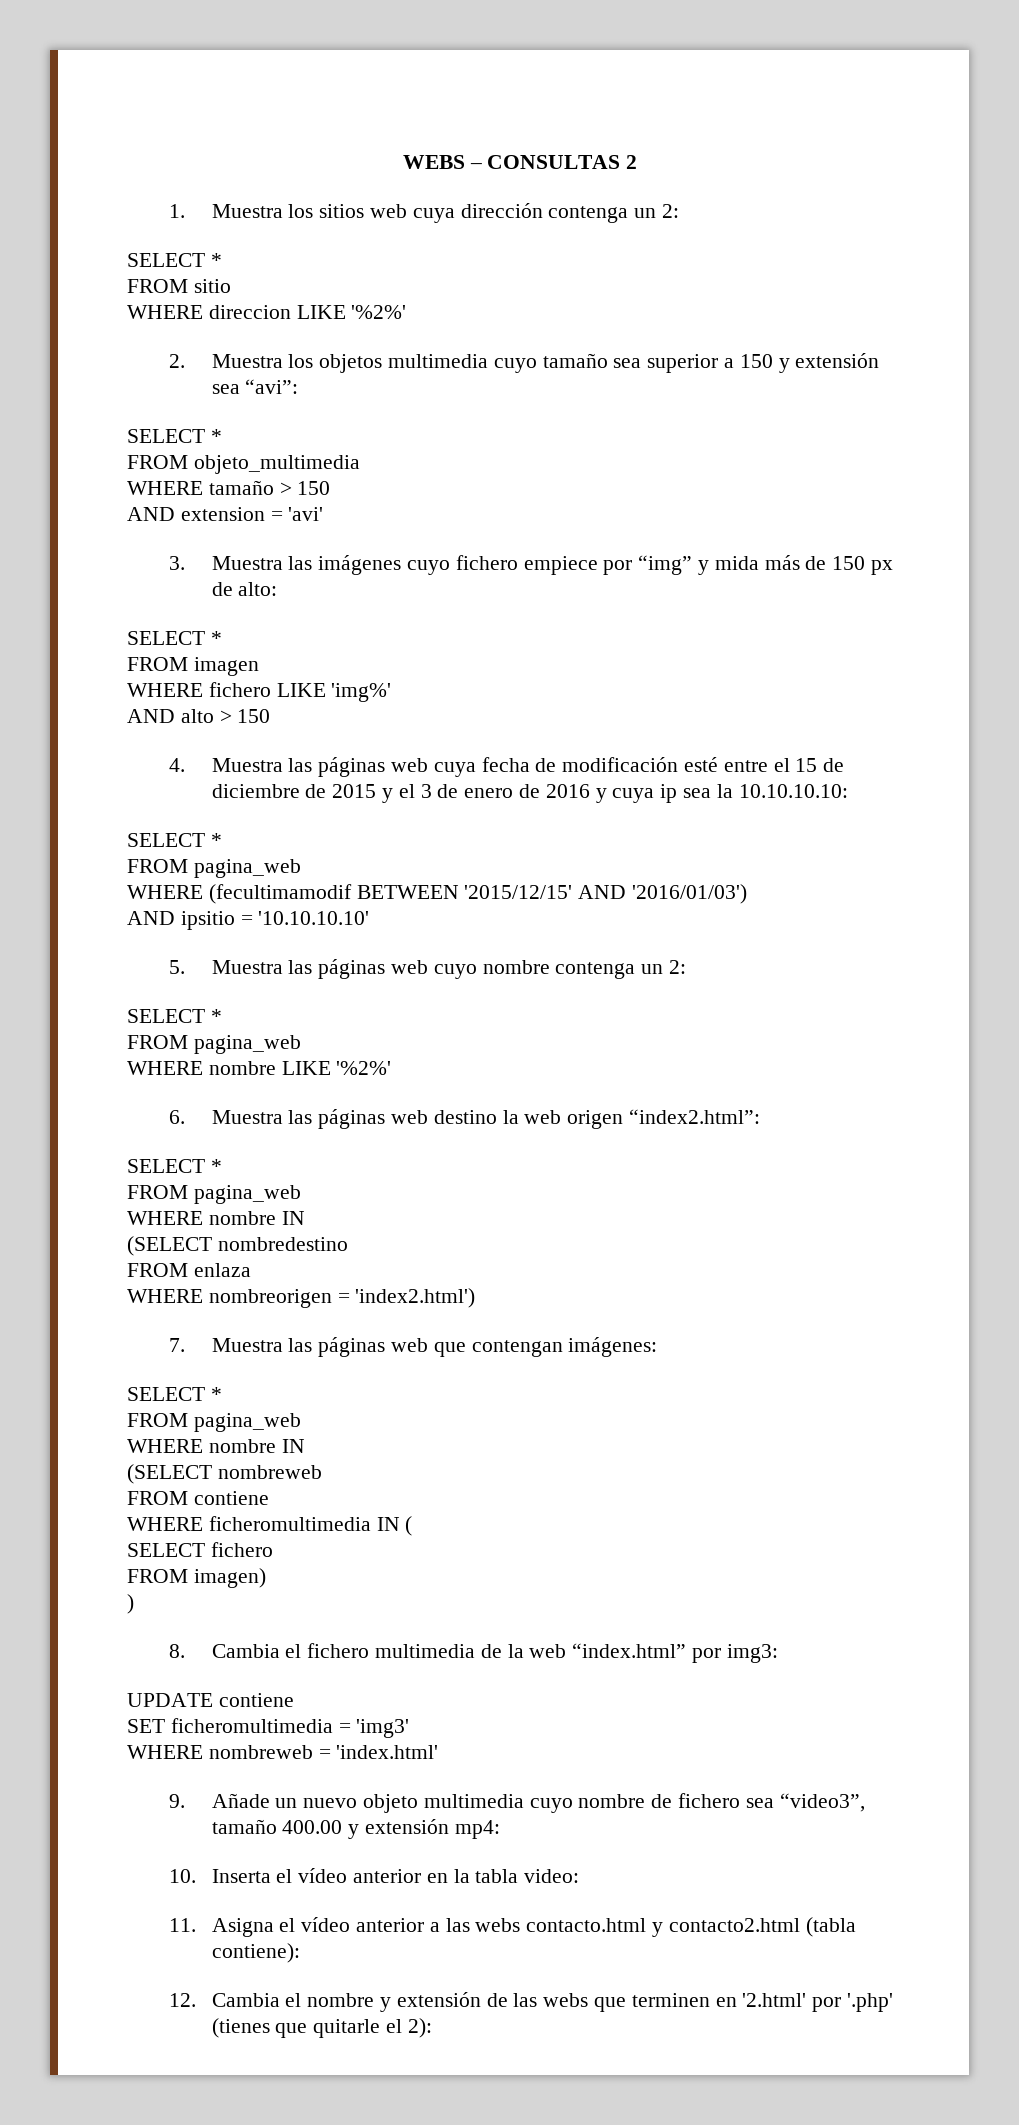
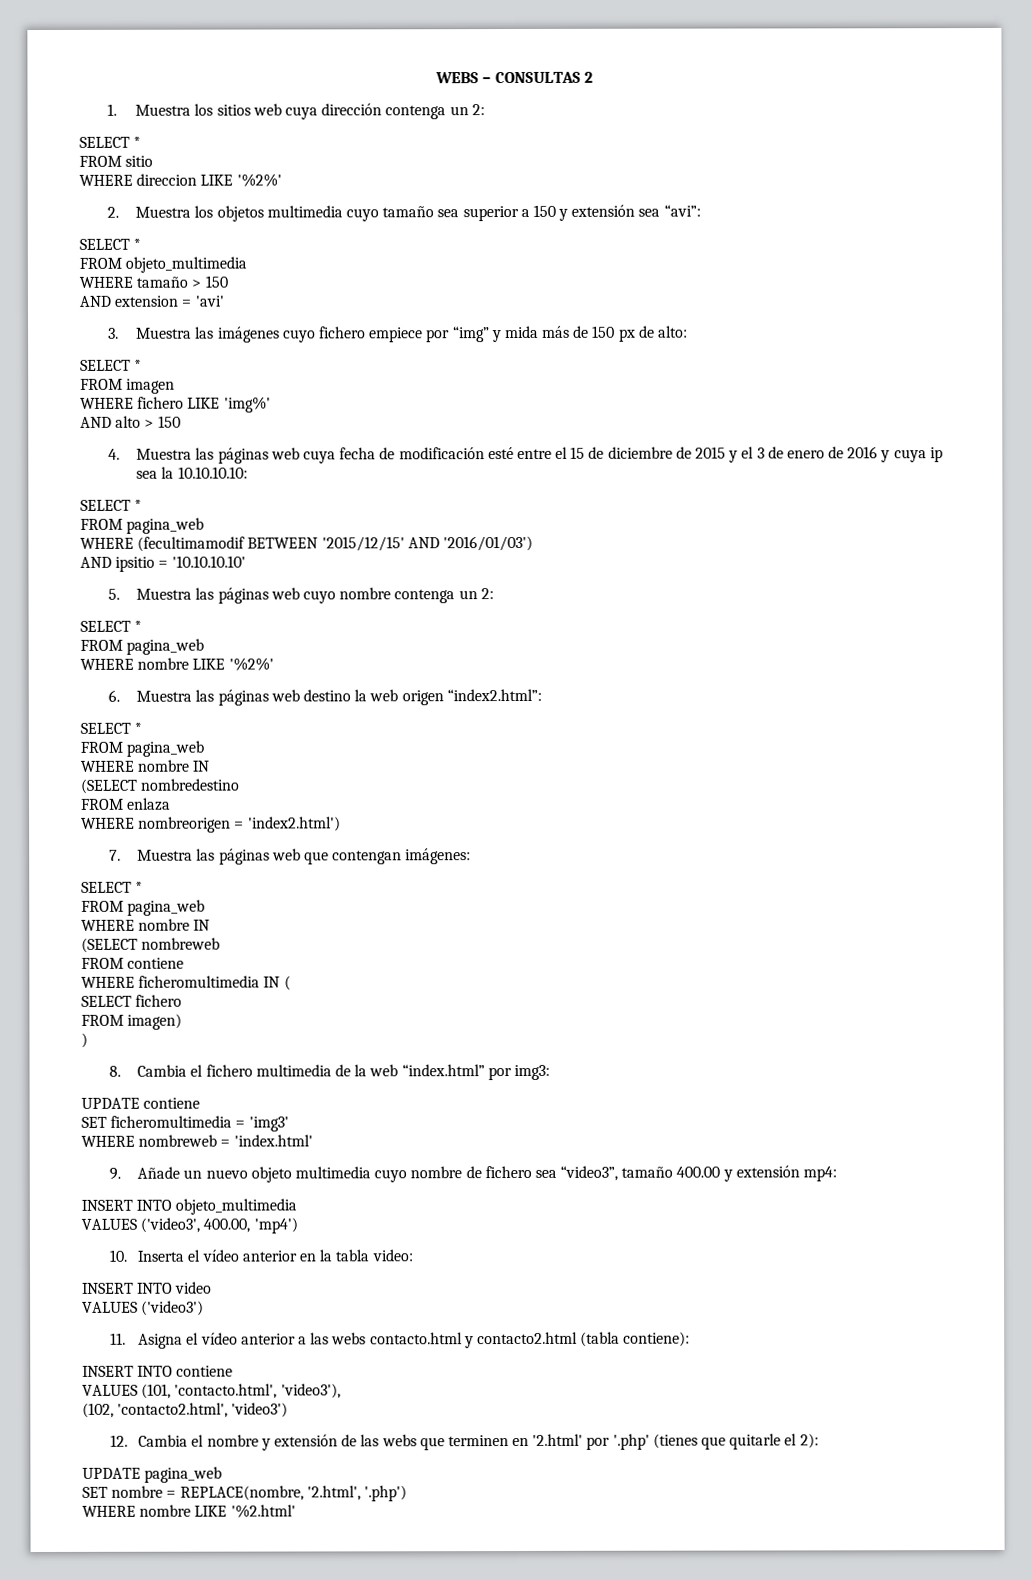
(500, 1829) none -> [81,1198,298,1215] [81,1217,298,1234] // INSERT INTO objeto_multimedia // VALUES ('video3', 400.00, 'mp4')
(580, 1876) none -> [82,1281,213,1294] [82,1300,205,1316] // INSERT INTO video // VALUES ('video3')
(300, 1953) none -> [82,1365,234,1377] [82,1383,341,1399] [82,1402,289,1418] // INSERT INTO contiene // VALUES (101, 'contacto.html', 'video3'), // (102, 'contacto2.html', 'video3')
(432, 2028) none -> [82,1466,223,1483] [82,1485,407,1502] [82,1504,296,1518] // UPDATE pagina_web // SET nombre = REPLACE(nombre, '2.html', '.php') // WHERE nombre LIKE '%2.html'

